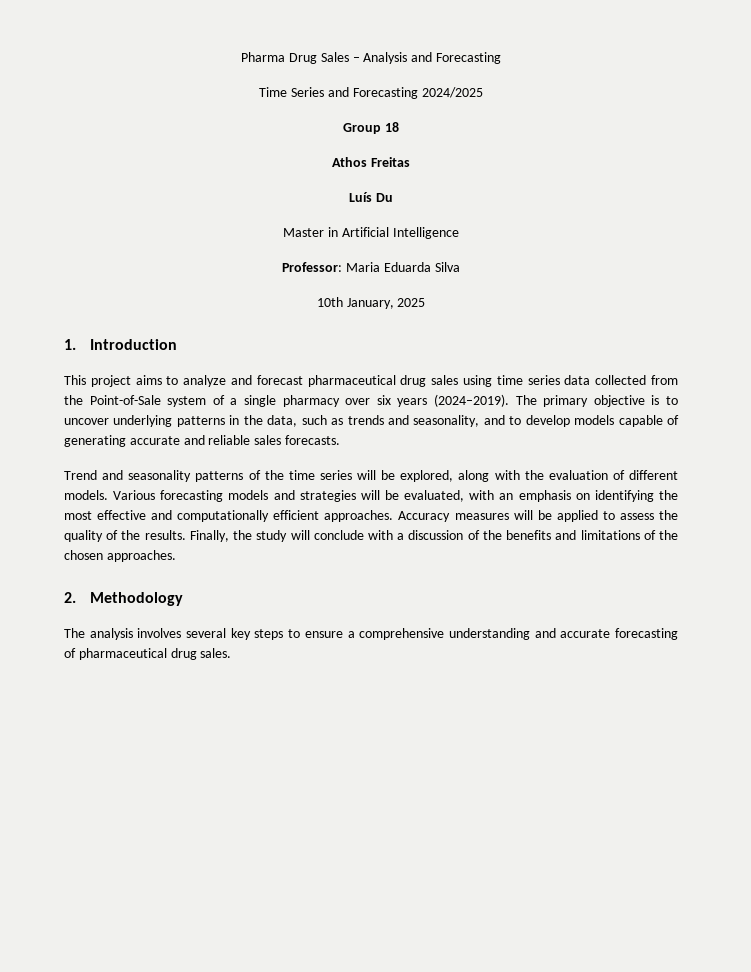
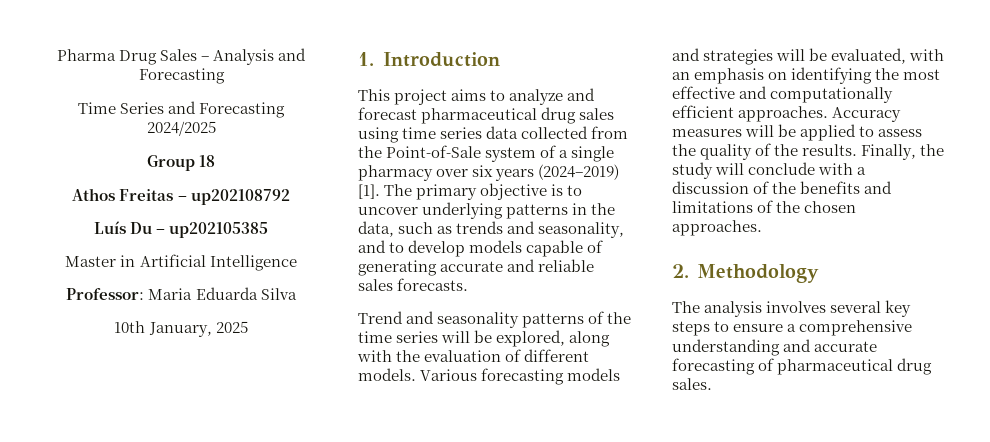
(410, 162) none -> [177,189,290,205] – up202108792
(393, 197) none -> [156,222,269,238] – up202105385
[434,394,510,407] (2024–2019). -> [538,164,620,180] [358,184,380,199] (2024–2019) [1].

